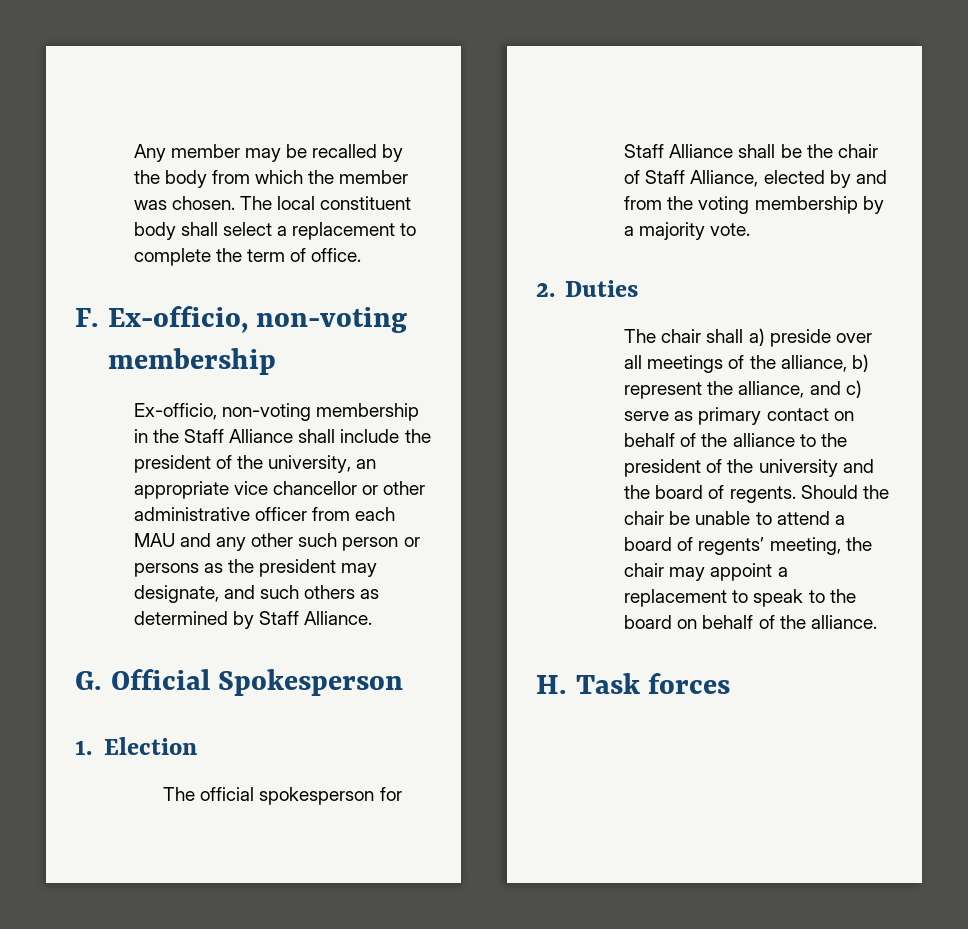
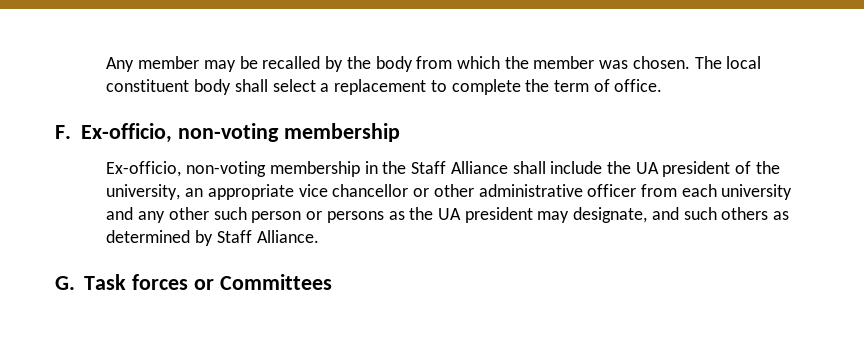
(431, 436) none -> [635,162,659,174] UA
[133,533,175,547] MAU -> [721,184,793,200] university
(255, 566) none -> [437,208,461,220] UA
[110,669,404,696] [75,737,198,755] [163,787,402,805] [624,144,878,158] [624,170,887,188] [624,196,884,214] [624,222,751,240] [536,280,639,297] [624,328,872,347] [624,354,869,373] [624,380,862,399] [624,407,854,425] [624,433,847,447] [624,459,874,477] [624,485,889,503] [624,511,845,525] [624,537,872,555] [624,563,788,581] [624,589,856,607] [624,615,877,629] [536,673,731,694] Official Spokesperson // 1. Election // The official spokesperson for Staff Alliance shall be the chair of Staff Alliance, elected by and from the voting membership by a majority vote. // 2. Duties // The chair shall a) preside over all meetings of the alliance, b) represent the alliance, and c) serve as primary contact on behalf of the alliance to the president of the university and the board of regents. Should the chair be unable to attend a board of regents’ meeting, the chair may appoint a replacement to speak to the board on behalf of the alliance. // H. Task forces -> [83,274,332,290] Task forces or Committees

